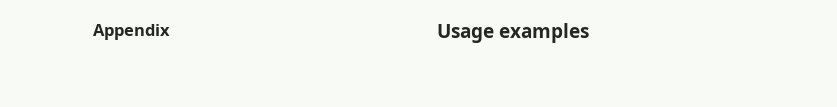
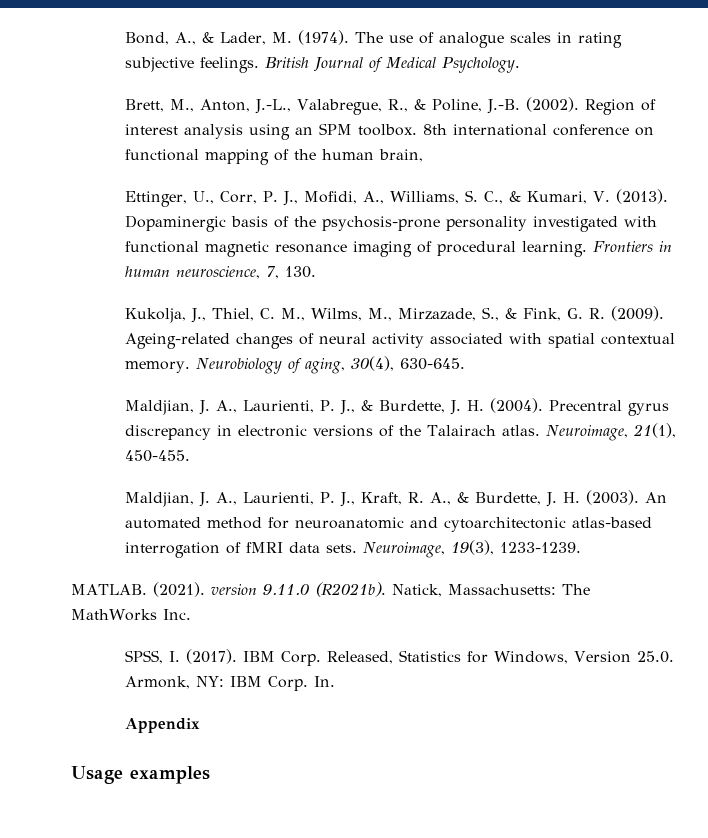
(92, 32) none -> [124,30,622,48] [124,57,520,73] [124,97,656,115] [124,123,654,140] [124,149,423,165] [124,189,668,207] [124,215,657,232] [124,241,672,257] [124,266,316,279] [124,306,664,323] [124,333,675,349] [124,356,465,374] [124,398,669,416] [124,423,676,441] [124,450,190,462] [124,490,667,507] [124,517,652,532] [124,540,581,558] [71,582,590,597] [71,609,191,621] [124,649,674,666] [124,676,335,691] Bond, A., & Lader, M. (1974). The use of analogue scales in rating subjective feelings. British Journal of Medical Psychology. // Brett, M., Anton, J.-L., Valabregue, R., & Poline, J.-B. (2002). Region of interest analysis using an SPM toolbox. 8th international conference on functional mapping of the human brain, // Ettinger, U., Corr, P. J., Mofidi, A., Williams, S. C., & Kumari, V. (2013). Dopaminergic basis of the psychosis-prone personality investigated with functional magnetic resonance imaging of procedural learning. Frontiers in human neuroscience, 7, 130. // Kukolja, J., Thiel, C. M., Wilms, M., Mirzazade, S., & Fink, G. R. (2009). Ageing-related changes of neural activity associated with spatial contextual memory. Neurobiology of aging, 30(4), 630-645. // Maldjian, J. A., Laurienti, P. J., & Burdette, J. H. (2004). Precentral gyrus discrepancy in electronic versions of the Talairach atlas. Neuroimage, 21(1), 450-455. // Maldjian, J. A., Laurienti, P. J., Kraft, R. A., & Burdette, J. H. (2003). An automated method for neuroanatomic and cytoarchitectonic atlas-based interrogation of fMRI data sets. Neuroimage, 19(3), 1233-1239. // MATLAB. (2021). version 9.11.0 (R2021b). Natick, Massachusetts: The MathWorks Inc. // SPSS, I. (2017). IBM Corp. Released, Statistics for Windows, Version 25.0. Armonk, NY: IBM Corp. In. //

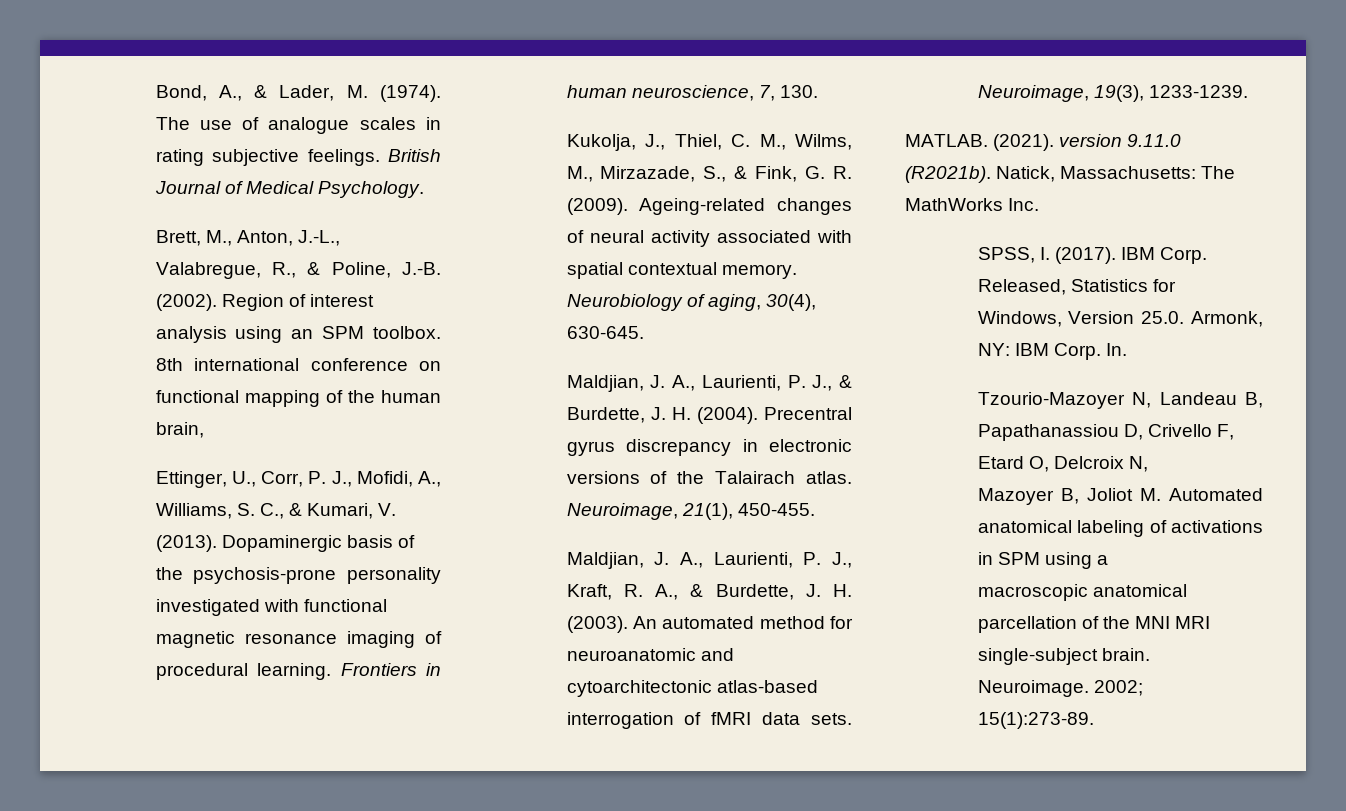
[124,718,200,733] [71,766,210,784] Appendix // Usage examples -> [977,392,1263,409] [977,424,1234,441] [977,456,1148,472] [977,488,1263,505] [977,520,1263,537] [977,552,1108,569] [977,584,1187,601] [977,616,1211,633] [977,648,1150,665] [977,680,1143,697] [977,712,1094,729] Tzourio-Mazoyer N, Landeau B, Papathanassiou D, Crivello F, Etard O, Delcroix N, // Mazoyer B, Joliot M. Automated anatomical labeling of activations in SPM using a // macroscopic anatomical parcellation of the MNI MRI single-subject brain. Neuroimage. 2002; 15(1):273-89.

